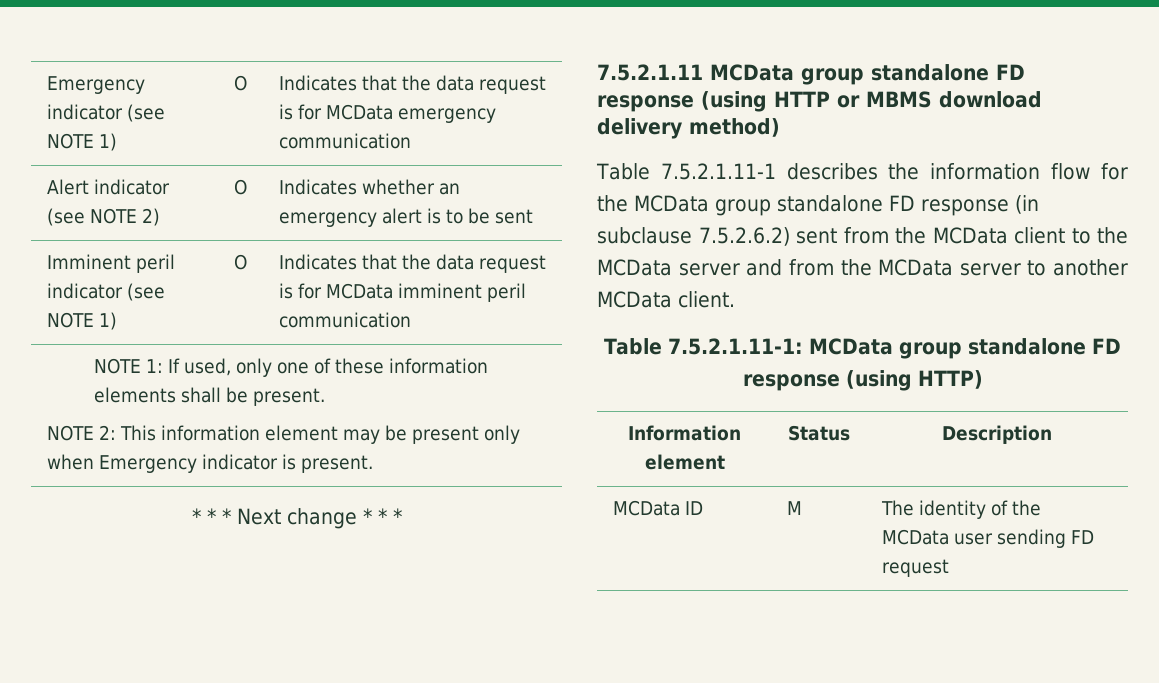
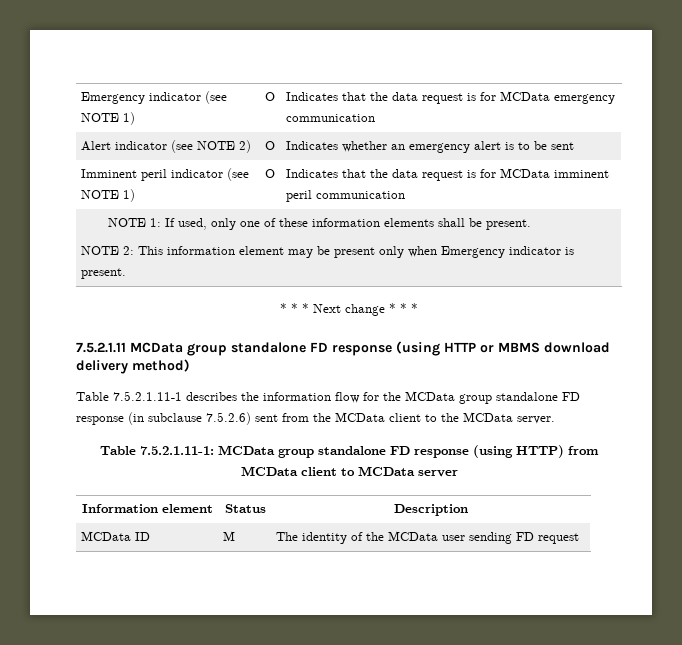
[698,227,790,246] 7.5.2.6.2) -> [206,412,251,425] 7.5.2.6)
[678,259,1128,276] [597,291,735,308] server and from the MCData server to another MCData client. -> [517,416,555,424] server.
(983, 379) none -> [568,446,599,455] [240,466,458,477] from MCData client to MCData server

